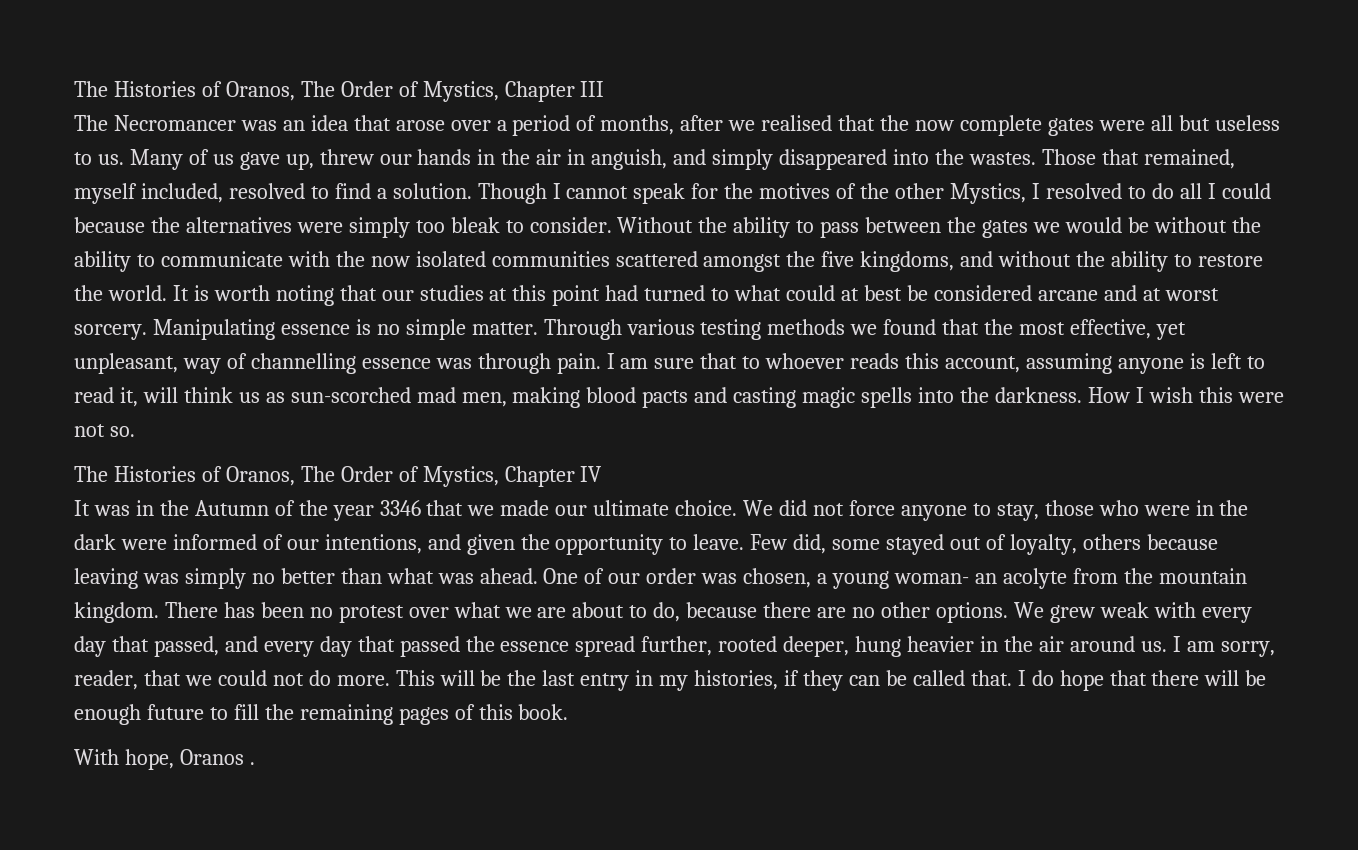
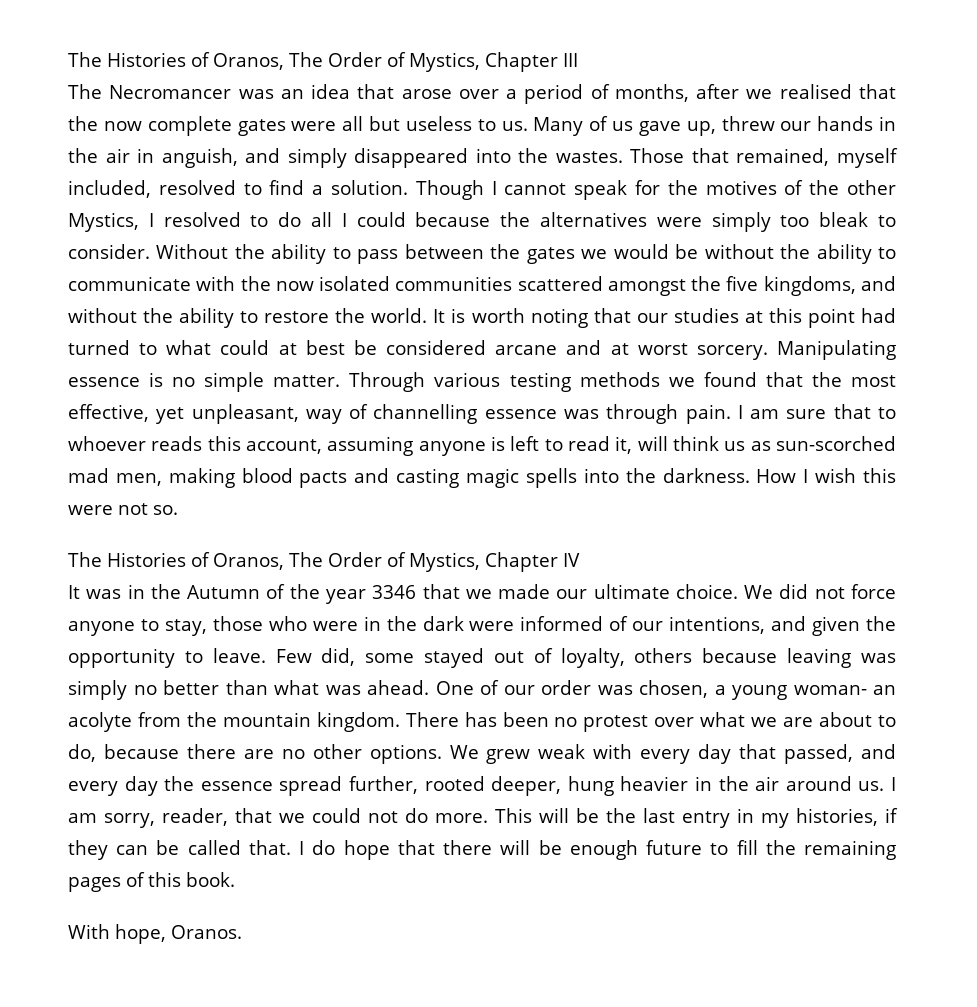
[357,636,460,657] that passed -> (158, 786) none
[179,749,255,765] Oranos . -> [171,925,242,939] Oranos.

